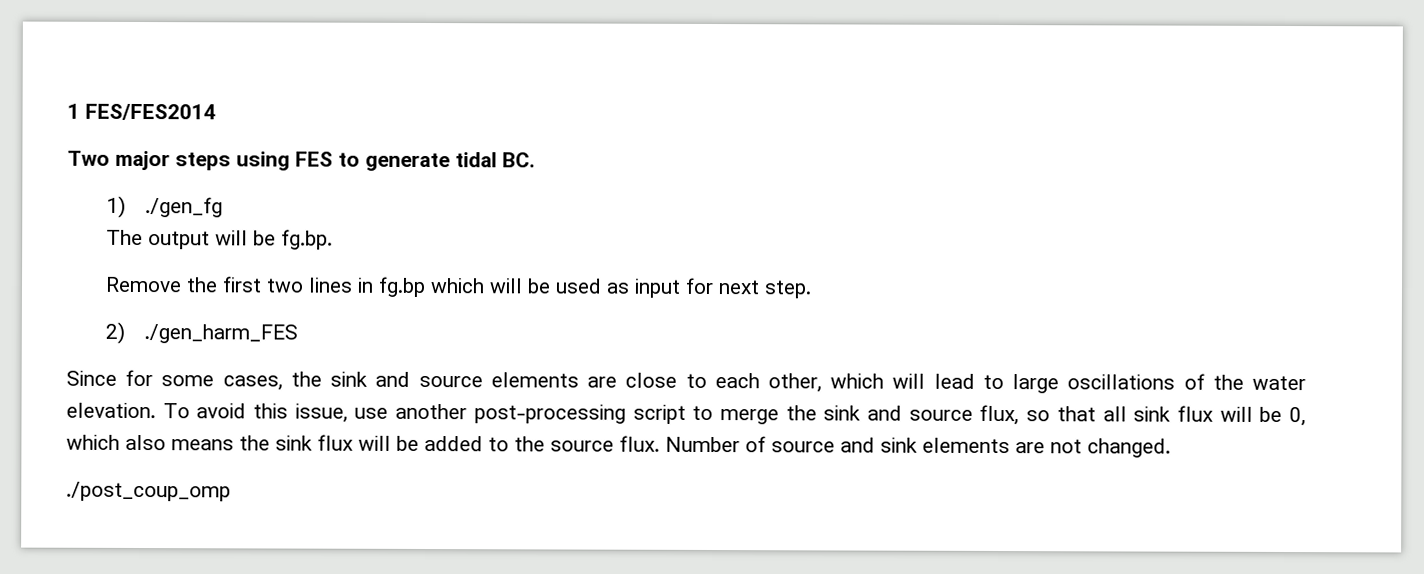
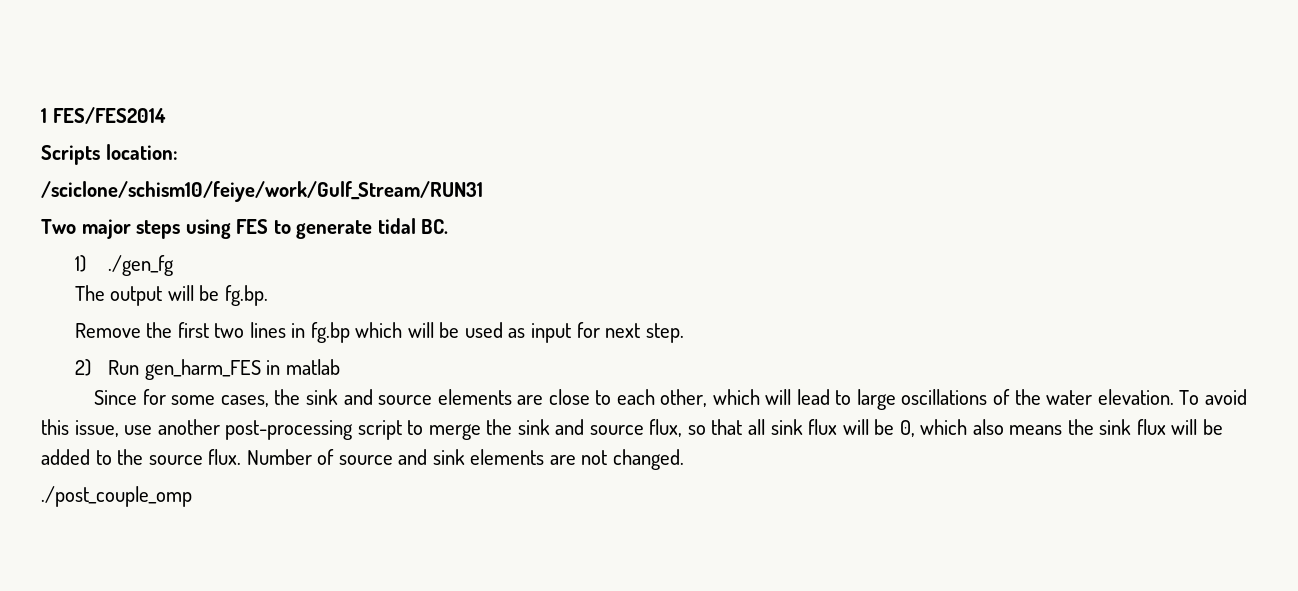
(216, 112) none -> [41,144,178,165] [41,181,483,202] // Scripts location: // /sciclone/schism10/feiye/work/Gulf_Stream/RUN31
[144,324,299,344] ./gen_harm_FES -> [108,359,340,380] Run gen_harm_FES in matlab
[66,481,231,502] ./post_coup_omp -> [41,486,192,507] ./post_couple_omp

